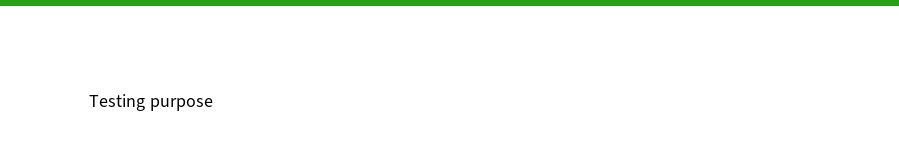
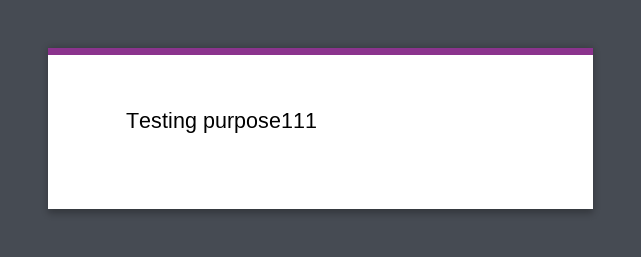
[149,98,213,111] purpose -> [203,113,317,133] purpose111

